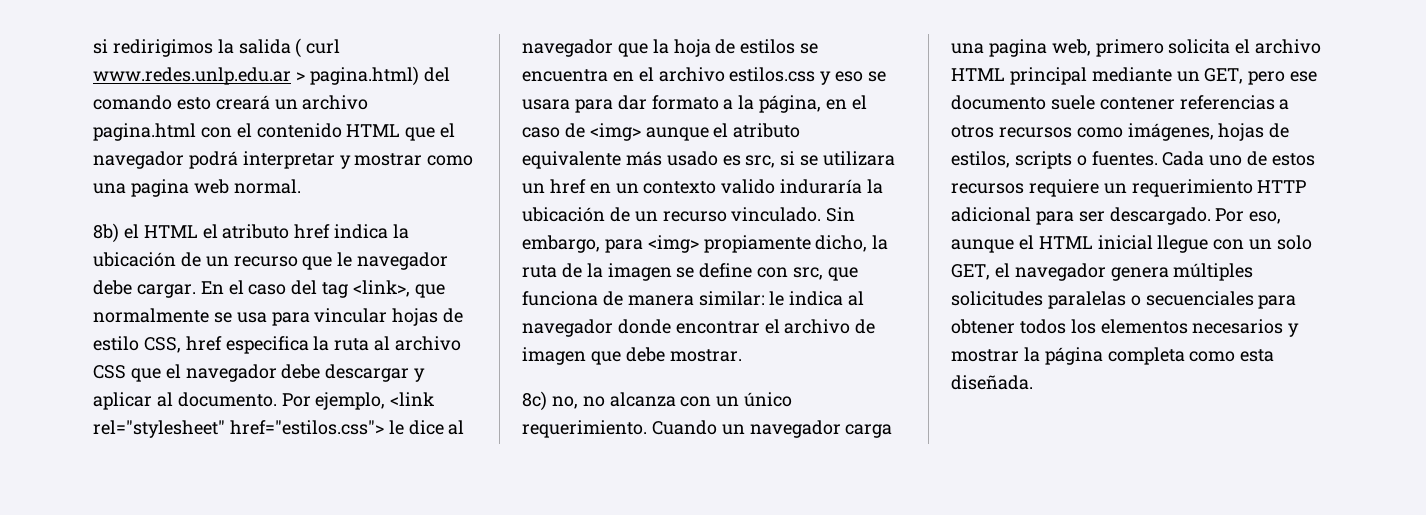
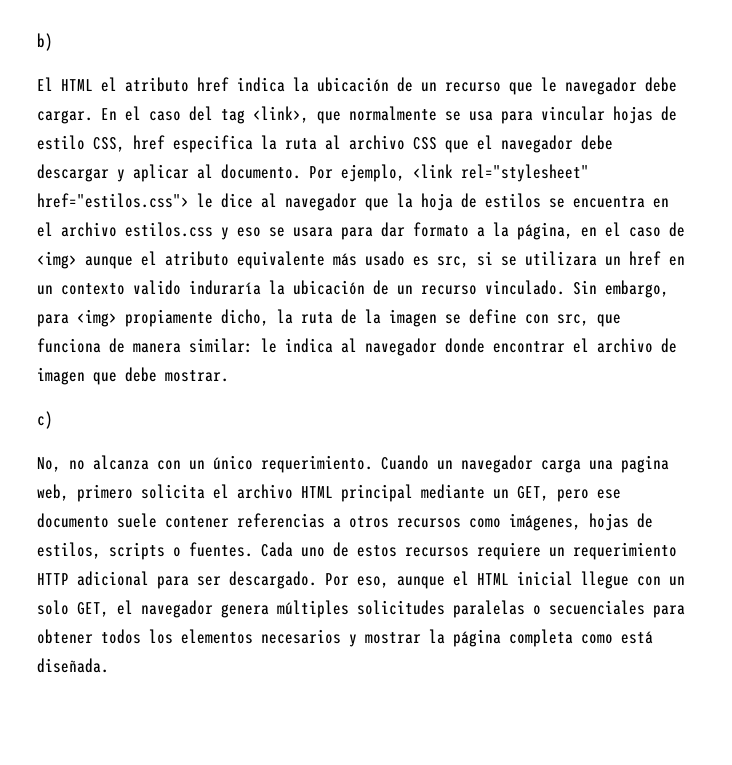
[93,38,341,58] [93,66,450,86] [93,95,369,110] [93,123,456,141] [93,151,474,169] [93,179,301,197] [93,223,139,243] si redirigimos la salida ( curl www.redes.unlp.edu.ar > pagina.html) del comando esto creará un archivo pagina.html con el contenido HTML que el navegador podrá interpretar y mostrar como una pagina web normal. // 8b) el -> [37,33,53,51] [37,77,53,91] b) // El
[522,391,578,411] 8c) no, -> [37,411,53,429] [37,457,61,472] c) // No,
[1240,349,1275,362] esta -> [621,631,653,644] está

